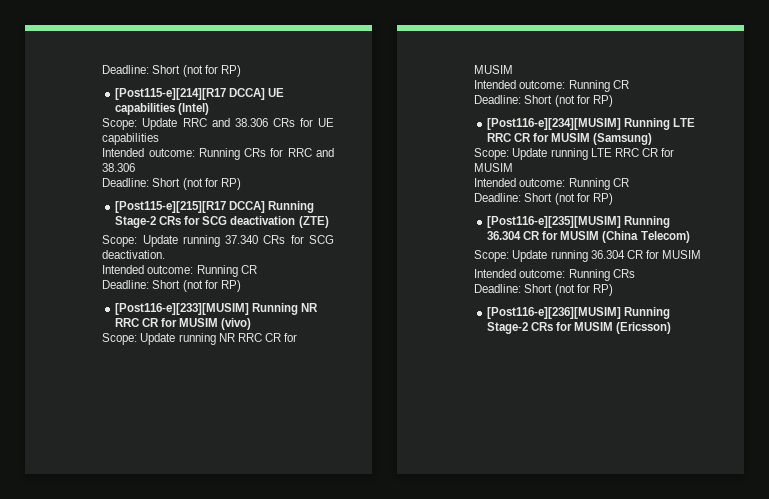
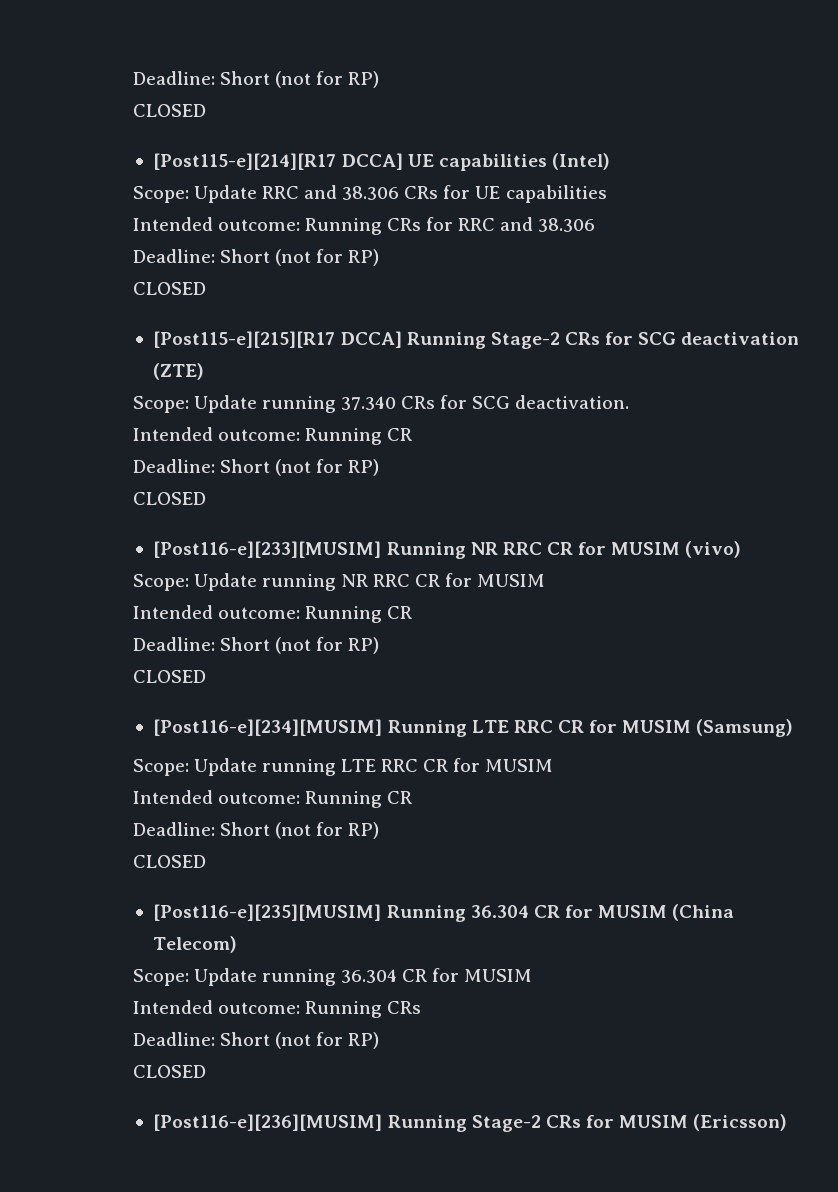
[102,65,241,77] Deadline: Short (not for RP) -> [132,71,380,88] [132,104,206,117] Deadline: Short (not for RP) // CLOSED
(241, 184) none -> [132,282,206,295] // CLOSED
(241, 286) none -> [132,492,206,505] // CLOSED
(613, 101) none -> [132,670,206,683] // CLOSED
(613, 199) none -> [132,855,206,868] // CLOSED
(613, 290) none -> [132,1065,206,1078] // CLOSED

